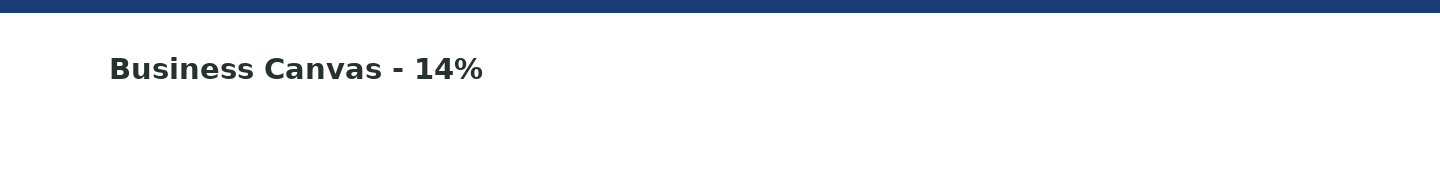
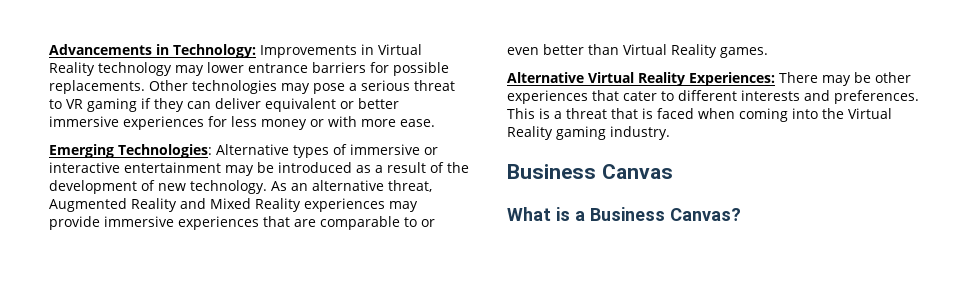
[109,57,483,79] Business Canvas - 14% -> [49,44,422,58] [49,62,449,76] [49,80,455,94] [49,98,399,112] [49,116,435,130] [49,144,438,158] [49,162,469,176] [49,180,432,194] [49,198,418,212] [49,216,435,230] [507,44,768,58] [507,72,911,86] [507,90,919,104] [507,108,892,122] [507,126,670,140] [507,164,673,179] [507,207,741,221] Advancements in Technology: Improvements in Virtual Reality technology may lower entrance barriers for possible replacements. Other technologies may pose a serious threat to VR gaming if they can deliver equivalent or better immersive experiences for less money or with more ease. // Emerging Technologies: Alternative types of immersive or interactive entertainment may be introduced as a result of the development of new technology. As an alternative threat, Augmented Reality and Mixed Reality experiences may provide immersive experiences that are comparable to or even better than Virtual Reality games. // Alternative Virtual Reality Experiences: There may be other experiences that cater to different interests and preferences. This is a threat that is faced when coming into the Virtual Reality gaming industry. // Business Canvas // What is a Business Canvas?

